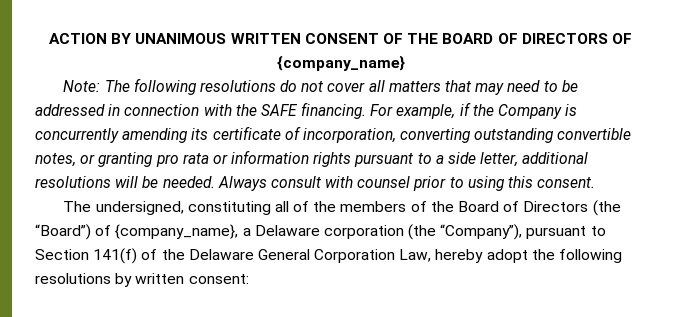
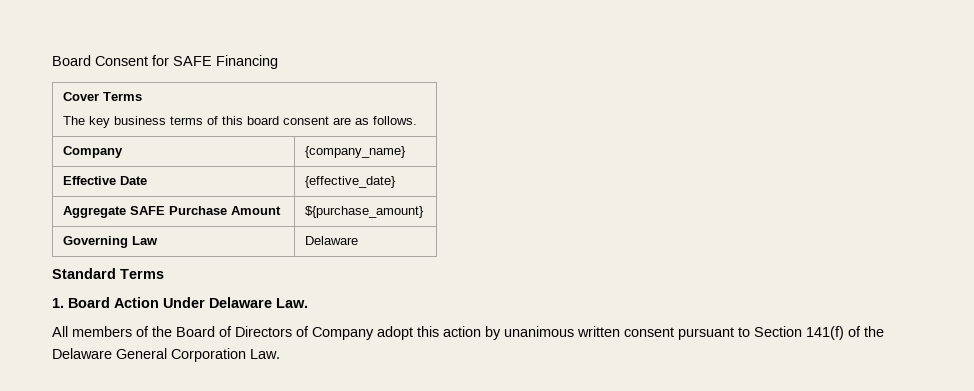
[49,33,632,44] [276,55,405,71] [63,78,578,95] [35,102,578,119] [35,126,632,143] [35,150,589,167] [35,176,596,191] [63,201,337,215] ACTION BY UNANIMOUS WRITTEN CONSENT OF THE BOARD OF DIRECTORS OF {company_name} // Note: The following resolutions do not cover all matters that may need to be addressed in connection with the SAFE financing. For example, if the Company is concurrently amending its certificate of incorporation, converting outstanding convertible notes, or granting pro rata or information rights pursuant to a side letter, additional resolutions will be needed. Always consult with counsel prior to using this consent. // The undersigned, constituting all of the -> [52,55,278,69] [63,92,143,101] [63,116,418,128] [63,146,124,158] [305,146,407,158] [63,176,148,185] [305,176,397,188] [63,206,282,218] [305,206,425,218] [63,236,159,248] [305,236,359,245] [52,268,164,279] [52,297,308,308] [52,326,68,337] Board Consent for SAFE Financing // Cover Terms // The key business terms of this board consent are as follows. // Company | {company_name} // Effective Date | {effective_date} // Aggregate SAFE Purchase Amount | ${purchase_amount} // Governing Law | Delaware // Standard Terms // 1. Board Action Under Delaware Law. // All
[592,200,621,216] [35,224,523,240] (the “Board”) of {company_name}, a Delaware corporation (the “Company”), -> [296,326,674,340] of Company adopt this action by unanimous written consent
[399,249,623,263] [35,273,249,287] Law, hereby adopt the following resolutions by written consent: -> [250,349,280,359] Law.

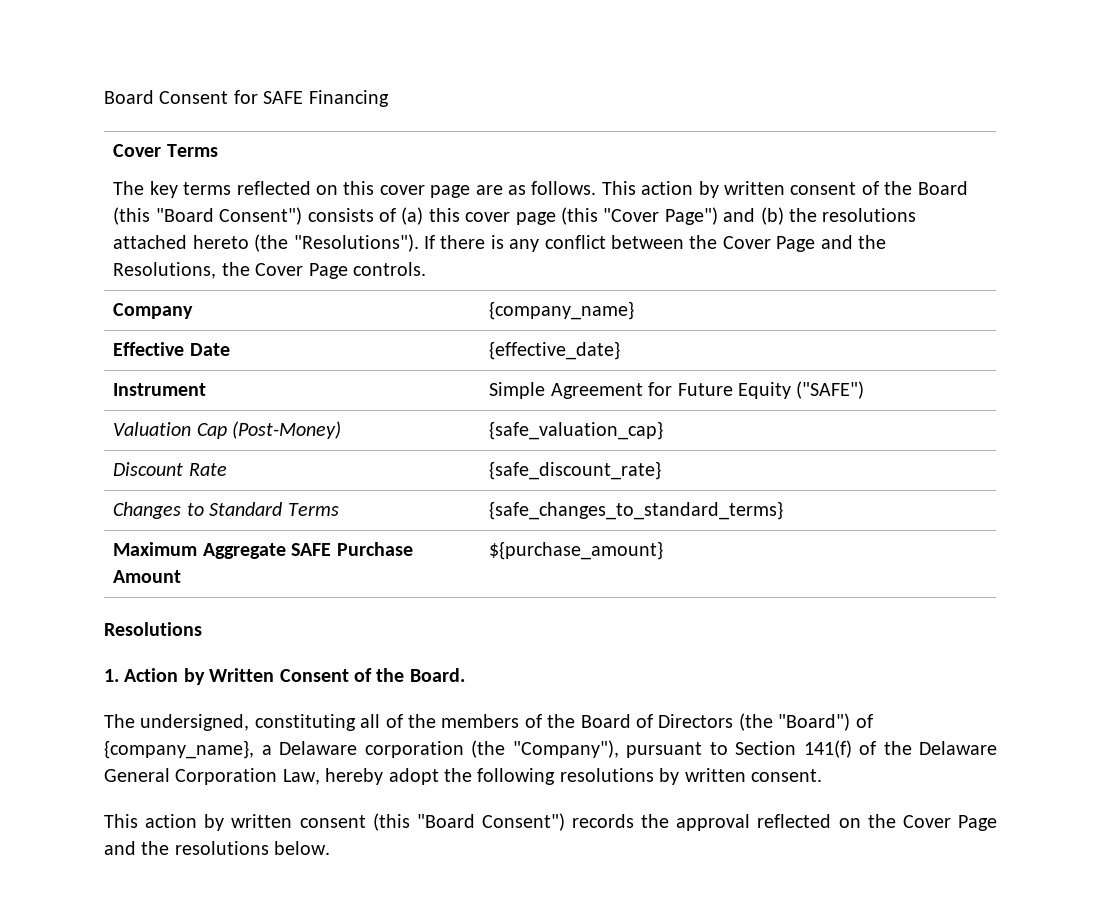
[114,116,418,125] business terms of this board consent are as follows. -> [183,181,968,198] [113,207,917,225] [113,234,887,252] [113,262,427,279] terms reflected on this cover page are as follows. This action by written consent of the Board (this "Board Consent") consists of (a) this cover page (this "Cover Page") and (b) the resolutions attached hereto (the "Resolutions"). If there is any conflict between the Cover Page and the Resolutions, the Cover Page controls.
(397, 182) none -> [113,383,207,396] [489,381,865,399] [113,421,342,439] [489,421,664,440] [113,462,227,476] [489,461,662,480] [113,502,339,519] [489,501,784,520] [113,542,198,556] Instrument | Simple Agreement for Future Equity ("SAFE") // Valuation Cap (Post-Money) | {safe_valuation_cap} // Discount Rate | {safe_discount_rate} // Changes to Standard Terms | {safe_changes_to_standard_terms} // Maximum
[63,236,159,248] [305,236,359,245] [52,268,164,279] [52,297,308,308] [52,326,68,337] // Governing Law | Delaware // Standard Terms // 1. Board Action Under Delaware Law. // All -> [104,622,202,636] [104,668,465,685] [104,714,436,731] // Resolutions // 1. Action by Written Consent of the Board. // The undersigned, constituting all of the
[296,326,674,340] of Company adopt this action by unanimous written consent -> [738,713,873,731] [104,740,619,759] (the "Board") of {company_name}, a Delaware corporation (the "Company"),
[250,349,280,359] Law. -> [282,768,822,785] [104,813,997,831] [104,841,331,855] Law, hereby adopt the following resolutions by written consent. // This action by written consent (this "Board Consent") records the approval reflected on the Cover Page and the resolutions below.

